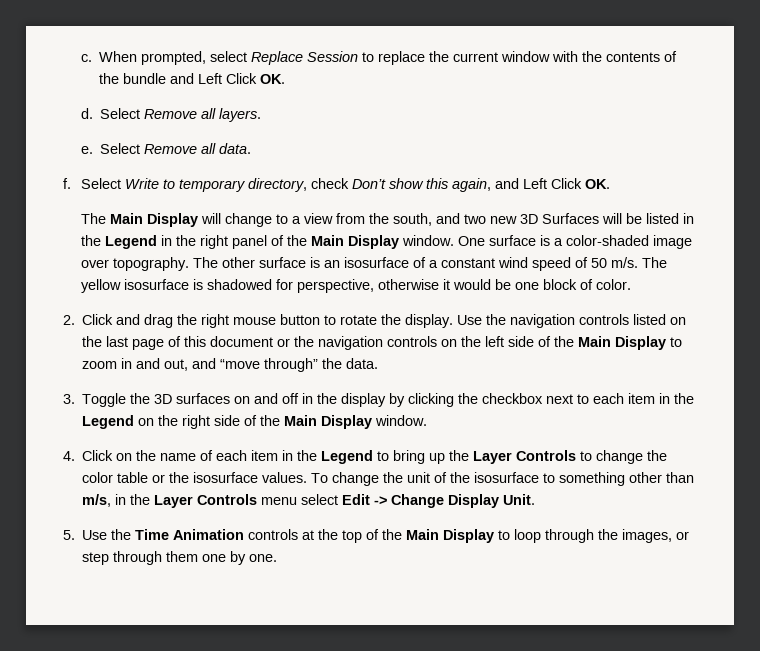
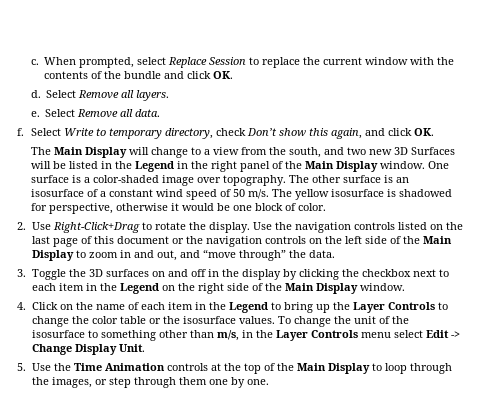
[197,73,257,84] Left Click -> [187,71,212,79] click
[522,178,582,189] Left Click -> [387,128,412,136] click
[82,314,321,328] Click and drag the right mouse button -> [31,222,140,233] Use Right-Click+Drag

